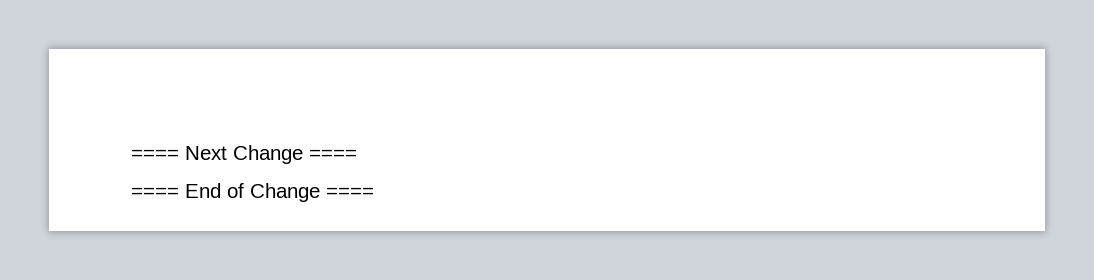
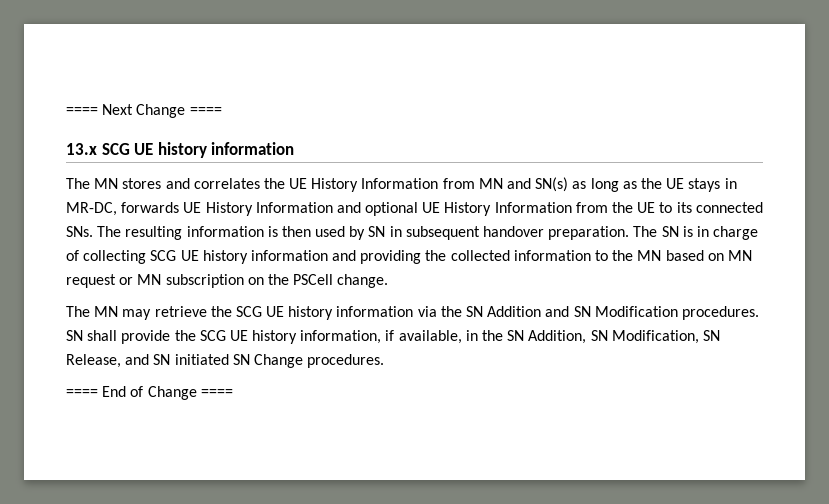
(357, 154) none -> [66,142,295,158] [66,177,737,192] [66,202,763,216] [66,226,759,240] [66,250,752,264] [66,274,389,288] [66,306,759,320] [66,330,720,344] [66,354,385,368] // 13.x SCG UE history information // The MN stores and correlates the UE History Information from MN and SN(s) as long as the UE stays in MR-DC, forwards UE History Information and optional UE History Information from the UE to its connected SNs. The resulting information is then used by SN in subsequent handover preparation. The SN is in charge of collecting SCG UE history information and providing the collected information to the MN based on MN request or MN subscription on the PSCell change. // The MN may retrieve the SCG UE history information via the SN Addition and SN Modification procedures. SN shall provide the SCG UE history information, if available, in the SN Addition, SN Modification, SN Release, and SN initiated SN Change procedures.

